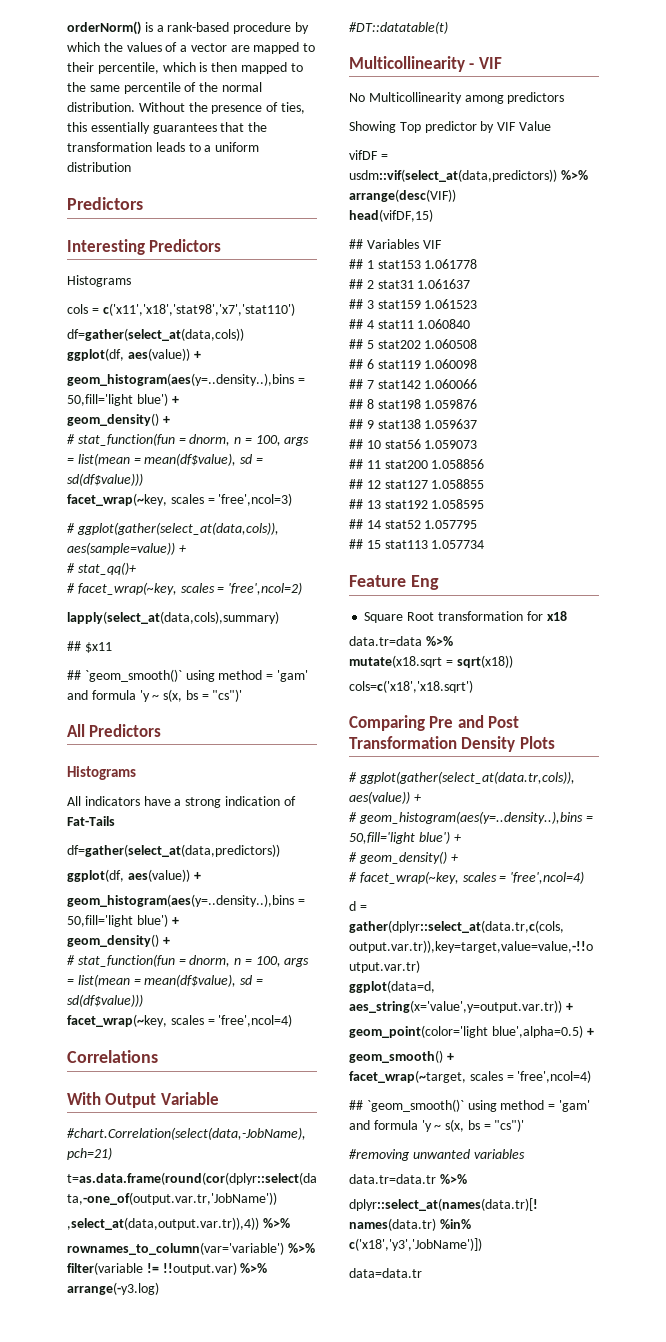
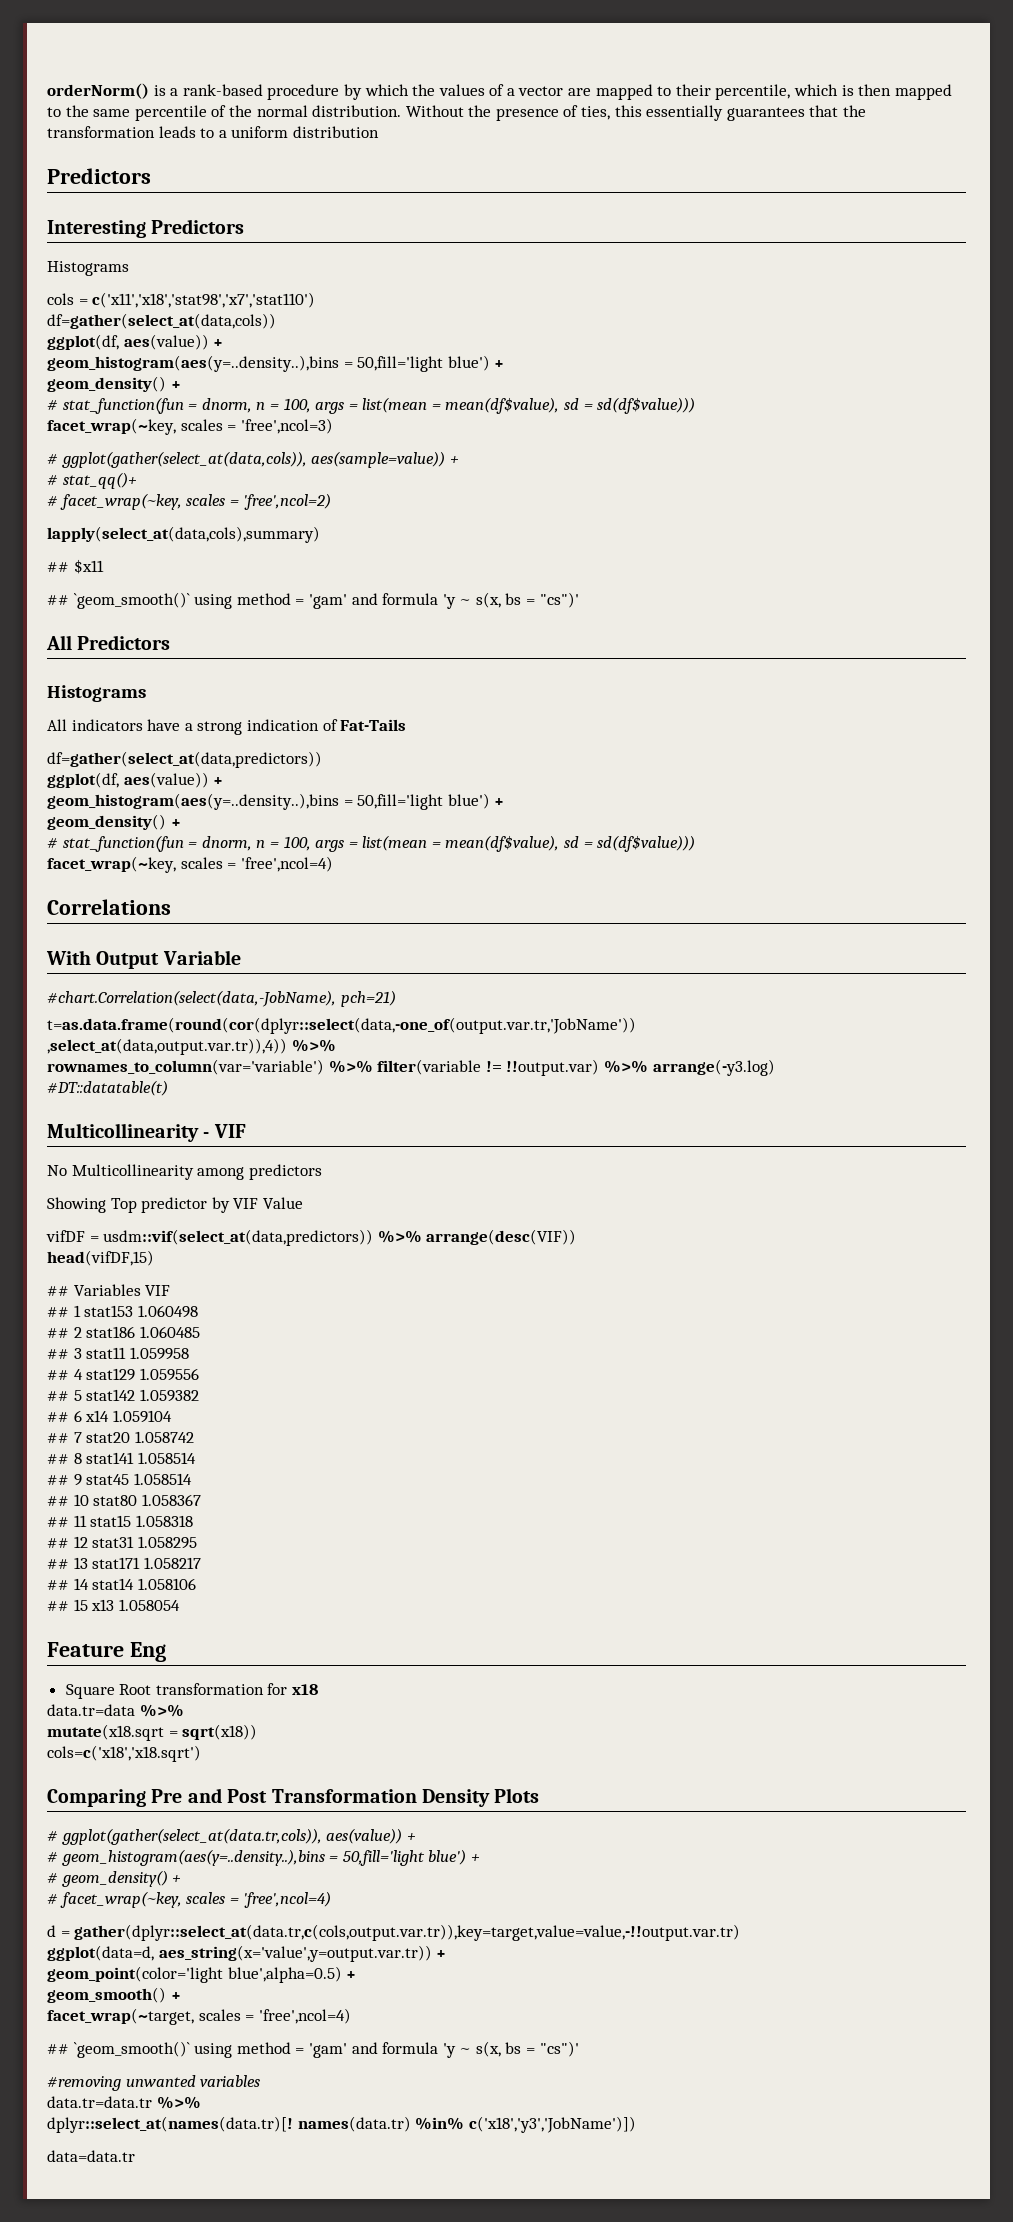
[424,259,478,269] 1.061778 -> [137,1305,198,1318] 1.060498
[377,279,471,289] stat31 1.061637 -> [86,1326,200,1338] stat186 1.060485
[377,299,478,309] stat159 1.061523 -> [86,1347,189,1360] stat11 1.059958
[377,319,471,329] stat11 1.060840 -> [86,1368,199,1381] stat129 1.059556
[377,339,478,349] stat202 1.060508 -> [86,1389,199,1402] stat142 1.059382
[377,359,478,369] stat119 1.060098 -> [85,1410,172,1423] x14 1.059104
[377,379,478,389] stat142 1.060066 -> [86,1431,194,1443] stat20 1.058742
[377,399,478,409] stat198 1.059876 -> [86,1452,196,1464] stat141 1.058514
[377,419,478,429] stat138 1.059637 -> [86,1473,192,1485] stat45 1.058514
[384,439,478,449] stat56 1.059073 -> [93,1494,201,1506] stat80 1.058367
[384,459,485,469] stat200 1.058856 -> [90,1515,193,1527] stat15 1.058318
[384,479,485,489] stat127 1.058855 -> [92,1536,197,1549] stat31 1.058295
[384,499,485,509] stat192 1.058595 -> [92,1557,201,1569] stat171 1.058217
[384,520,478,529] stat52 1.057795 -> [92,1578,196,1590] stat14 1.058106
[384,540,485,549] stat113 1.057734 -> [91,1599,180,1611] x13 1.058054

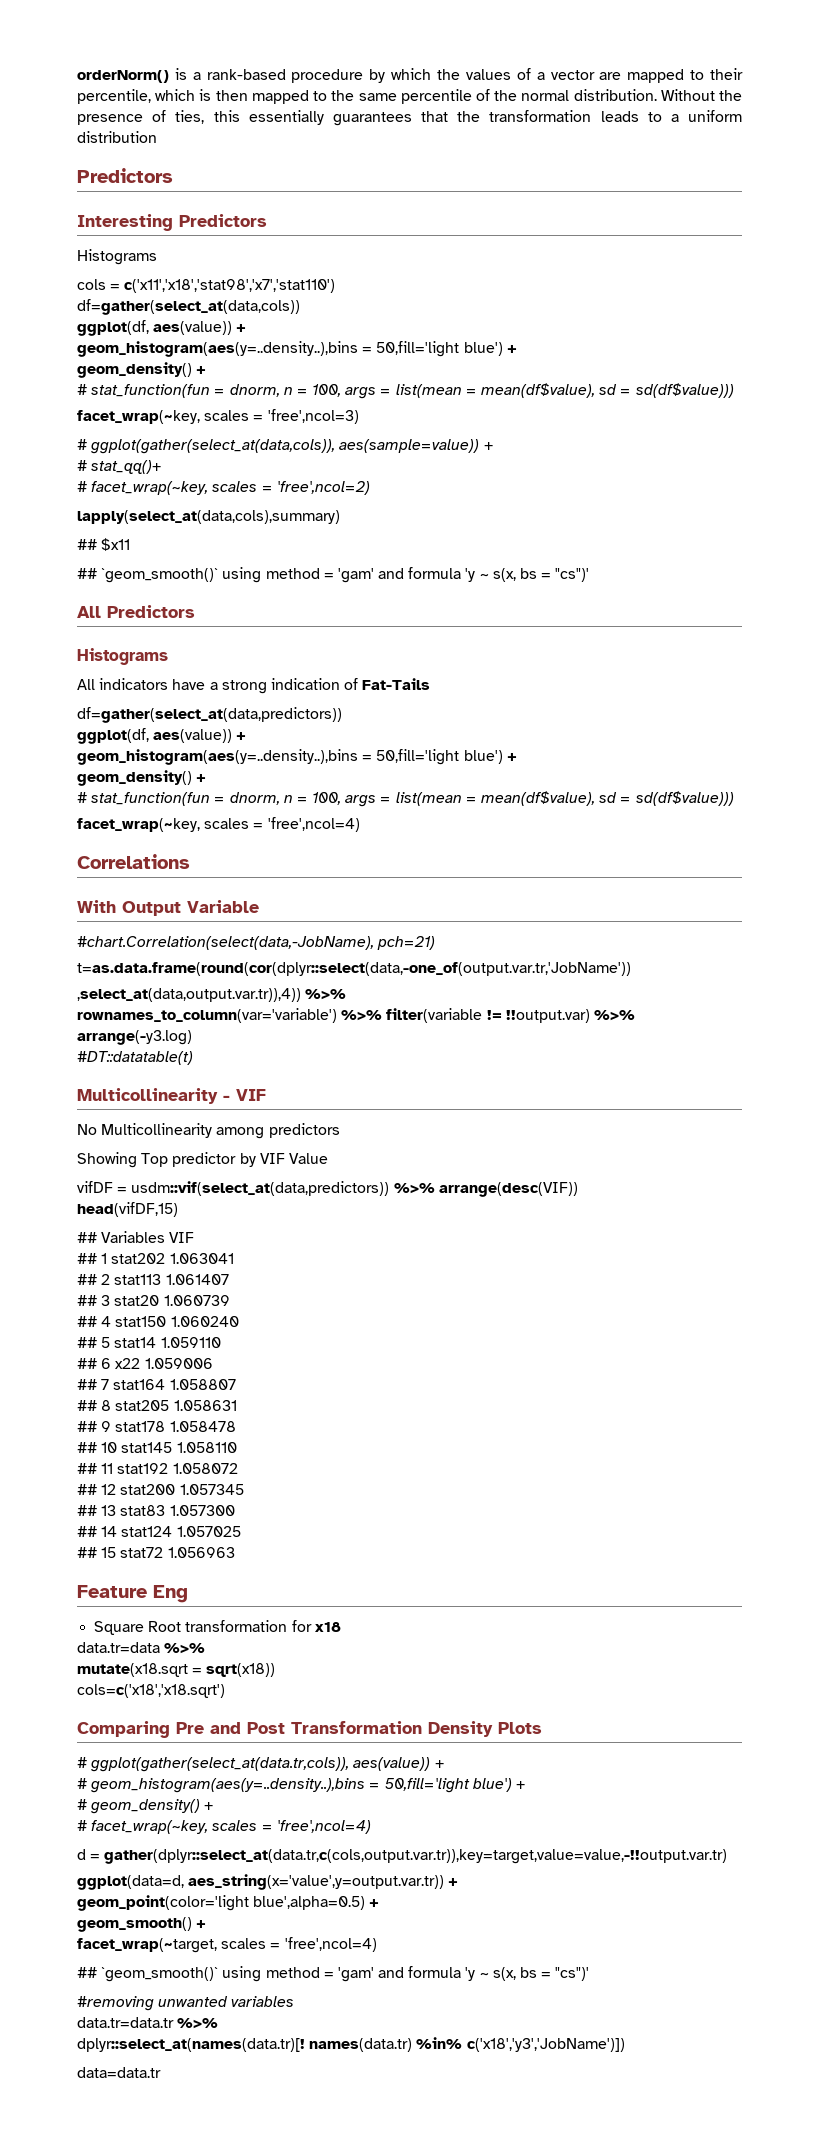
[84,1305,198,1318] stat153 1.060498 -> [111,1253,234,1264] stat202 1.063041
[86,1326,200,1338] stat186 1.060485 -> [114,1274,229,1285] stat113 1.061407
[86,1347,189,1360] stat11 1.059958 -> [114,1295,230,1306] stat20 1.060739
[86,1368,199,1381] stat129 1.059556 -> [115,1316,239,1327] stat150 1.060240
[86,1389,199,1402] stat142 1.059382 -> [114,1337,221,1348] stat14 1.059110
[85,1410,172,1423] x14 1.059104 -> [115,1358,213,1369] x22 1.059006
[86,1431,194,1443] stat20 1.058742 -> [113,1379,236,1390] stat164 1.058807
[86,1452,196,1464] stat141 1.058514 -> [115,1400,237,1411] stat205 1.058631
[86,1473,192,1485] stat45 1.058514 -> [115,1421,236,1432] stat178 1.058478
[93,1494,201,1506] stat80 1.058367 -> [121,1442,237,1453] stat145 1.058110
[90,1515,193,1527] stat15 1.058318 -> [117,1463,238,1474] stat192 1.058072
[92,1536,197,1549] stat31 1.058295 -> [120,1484,244,1495] stat200 1.057345
[92,1557,201,1569] stat171 1.058217 -> [120,1505,235,1516] stat83 1.057300
[92,1578,196,1590] stat14 1.058106 -> [121,1526,241,1537] stat124 1.057025
[91,1599,180,1611] x13 1.058054 -> [120,1547,235,1558] stat72 1.056963

